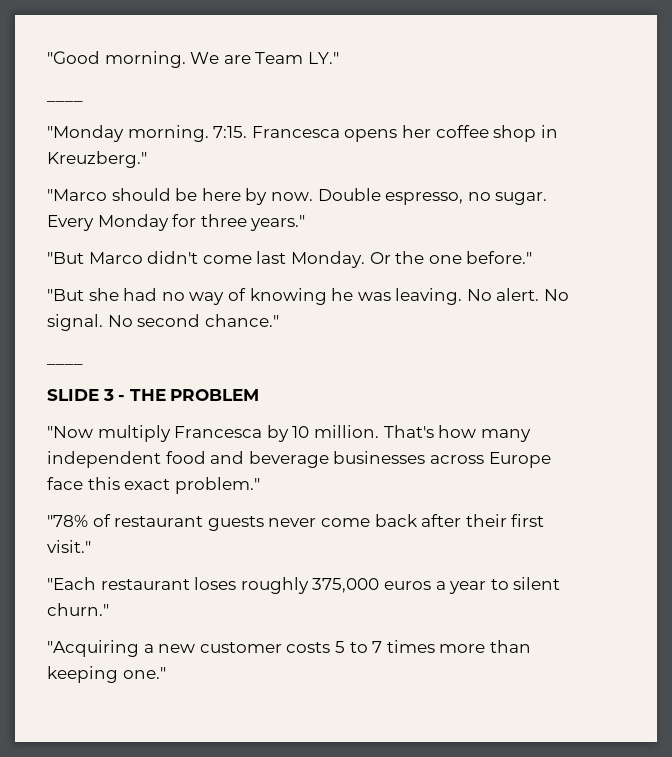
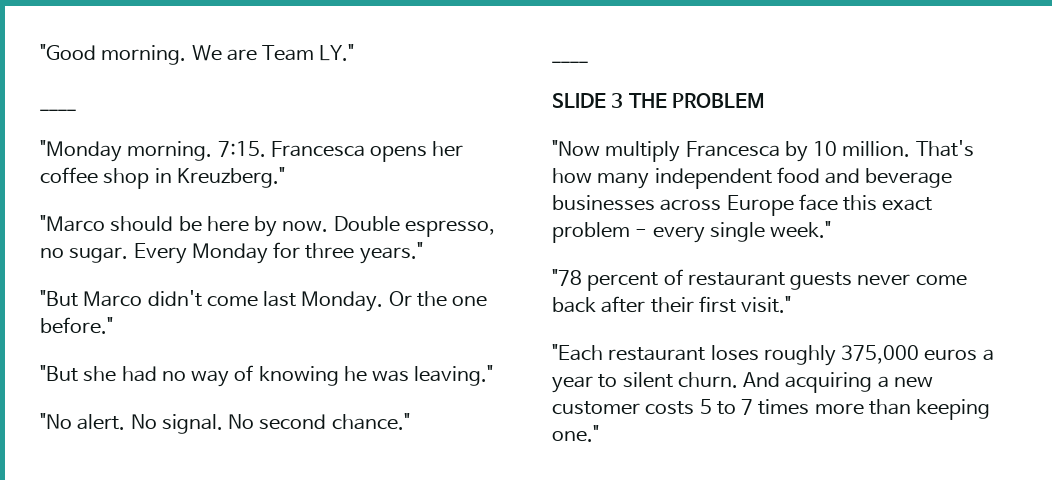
[395,288,492,305] leaving. No -> [414,365,494,386] [40,413,72,429] leaving." // "No
[118,395,126,401] - -> (624, 100) none
[174,477,260,494] [47,515,88,527] problem." // "78% -> [552,221,832,243] [552,269,659,291] problem - every single week." // "78 percent
[47,603,109,616] [47,640,139,657] churn." // "Acquiring -> [677,372,873,393] churn. And acquiring

